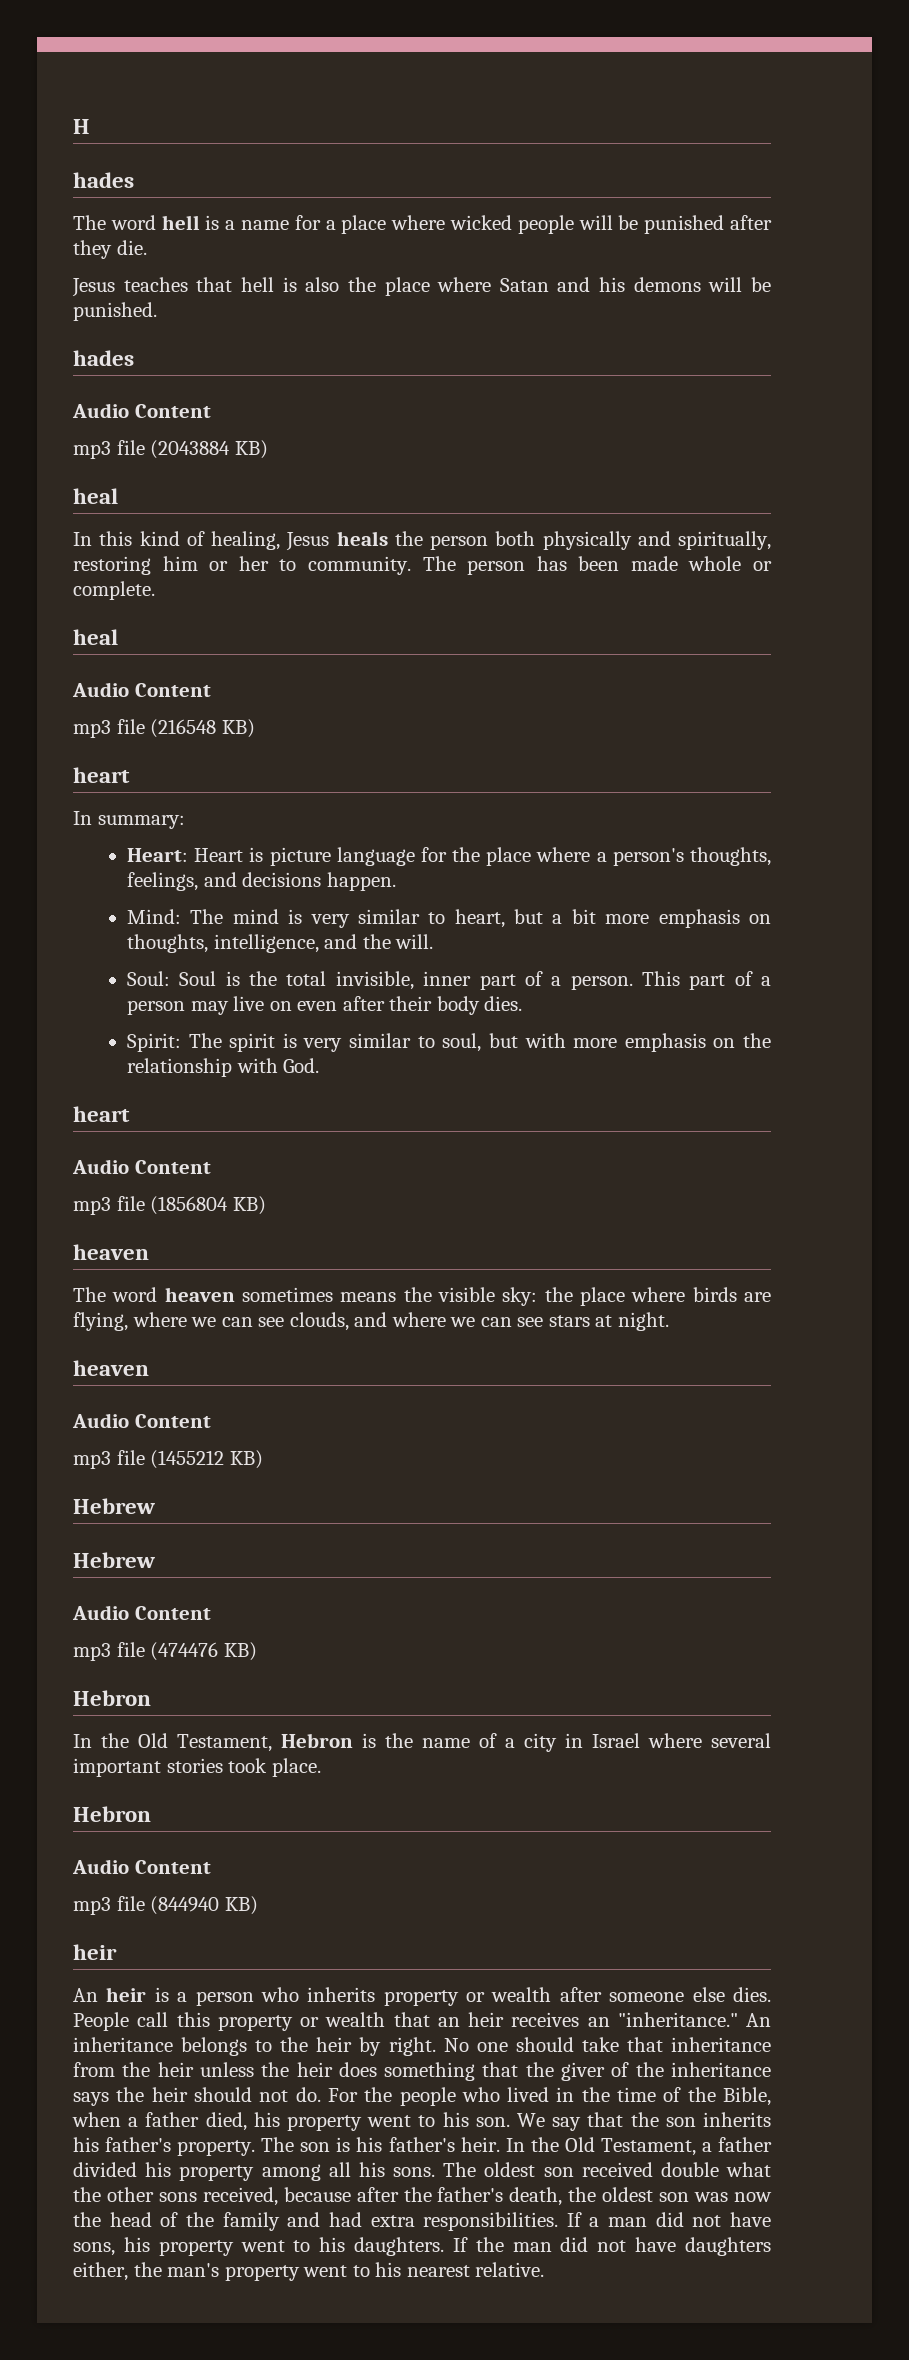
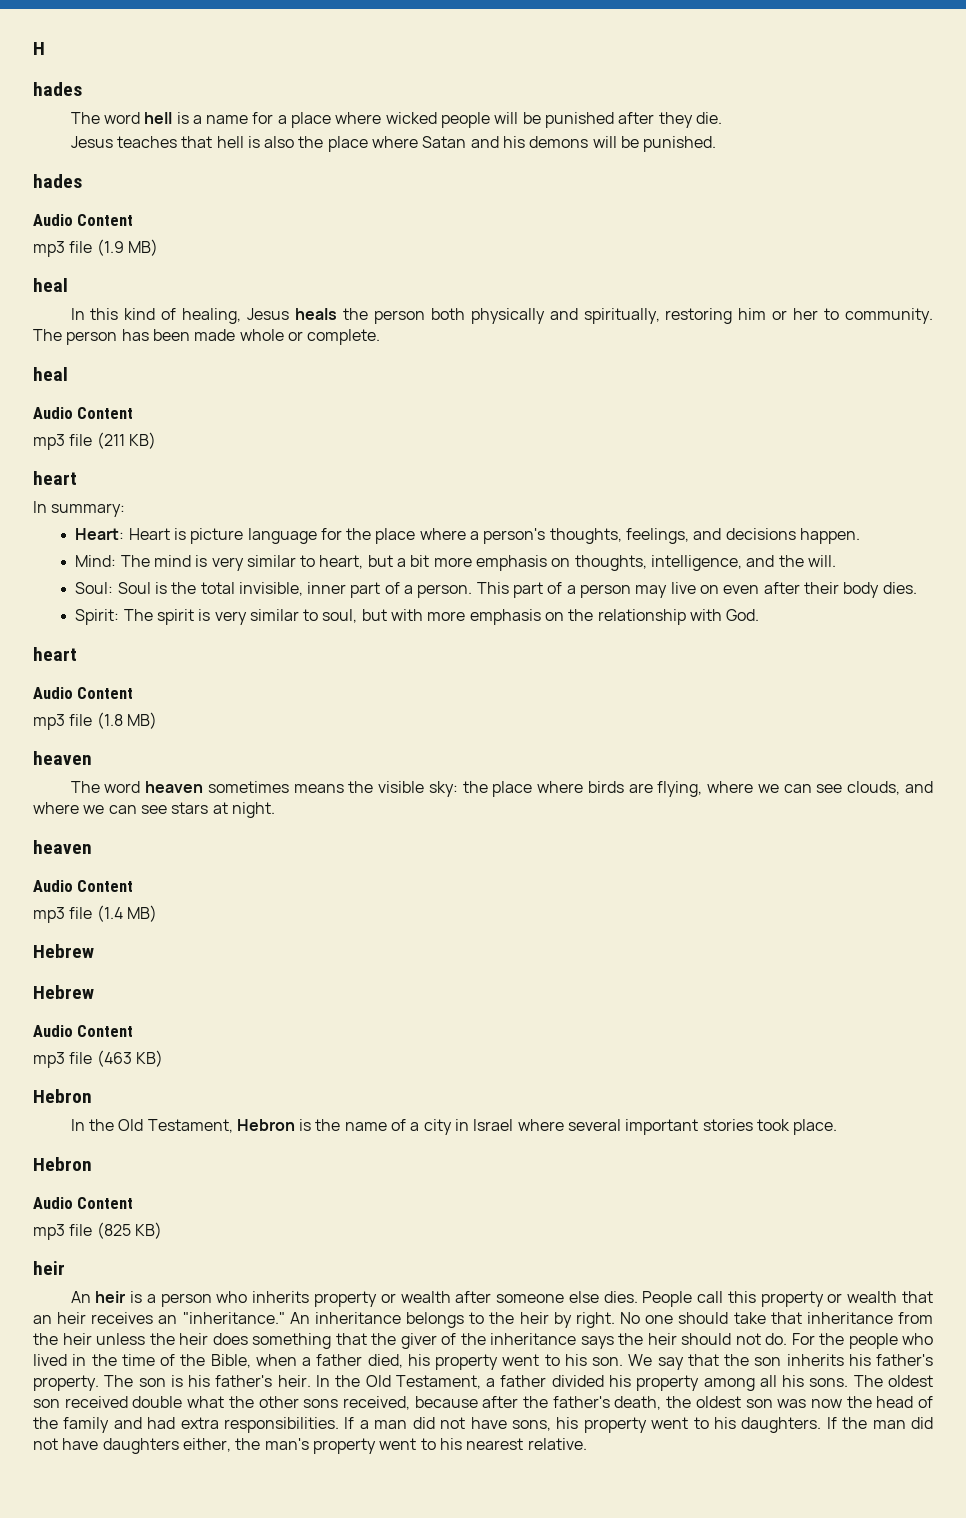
[150,440,268,459] (2043884 KB) -> [96,239,158,256] (1.9 MB)
[150,719,217,738] (216548 -> [96,432,125,449] (211
[150,1196,266,1215] (1856804 KB) -> [96,712,157,729] (1.8 MB)
[150,1450,263,1469] (1455212 KB) -> [96,905,157,922] (1.4 MB)
[150,1642,219,1661] (474476 -> [96,1050,132,1067] (463
[150,1896,220,1915] (844940 -> [96,1222,131,1239] (825

